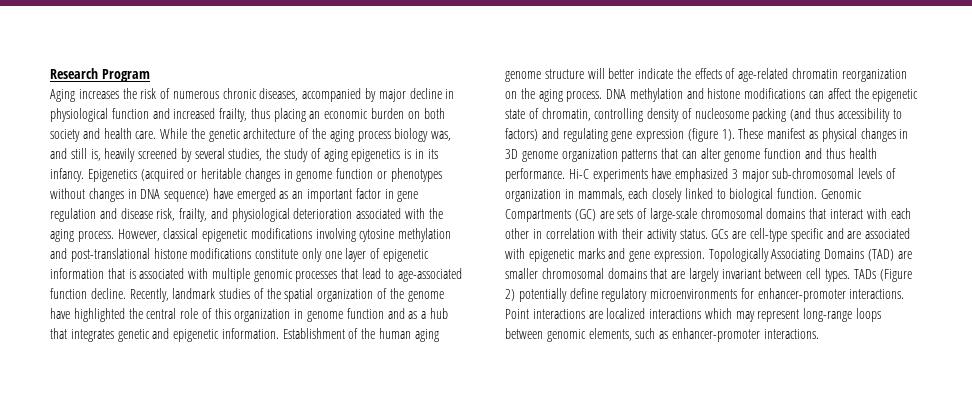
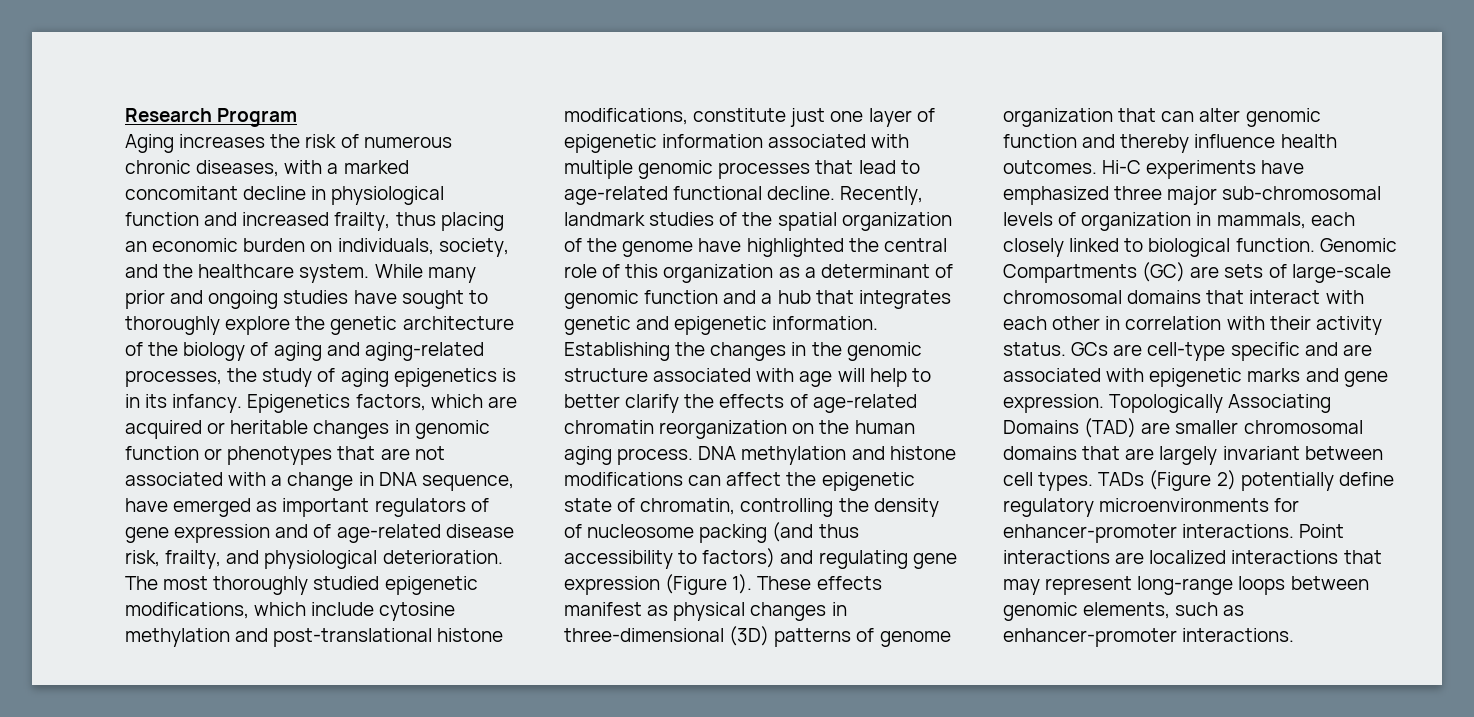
[302,88,406,102] accompanied by major -> [284,160,409,174] [125,186,238,200] with a marked concomitant
[423,108,445,119] [50,128,188,142] both society and health care. While -> [337,238,509,257] [125,264,476,283] [125,290,488,309] [125,316,291,335] individuals, society, and the healthcare system. While many prior and ongoing studies have sought to thoroughly explore
[329,128,452,142] [50,148,263,162] aging process biology was, and still is, heavily screened by several studies, -> [183,342,484,361] [125,370,222,387] biology of aging and aging-related processes,
[140,168,184,182] (acquired -> [355,394,517,411] [125,420,202,439] factors, which are acquired
[296,171,333,182] genome -> [414,420,490,439] genomic
[50,188,124,202] without changes -> [337,446,445,460] [125,472,354,491] that are not associated with a change
[164,189,210,202] sequence) -> [421,475,514,491] sequence,
[292,188,419,202] [50,208,117,222] an important factor in gene regulation and -> [282,498,489,517] [125,524,441,543] important regulators of gene expression and of age-related
[293,208,443,219] [50,228,356,242] deterioration associated with the aging process. However, classical epigenetic modifications involving -> [382,550,503,564] [125,576,478,595] [125,602,375,619] deterioration. The most thoroughly studied epigenetic modifications, which include
[190,248,322,262] modifications constitute only -> [564,108,826,127] modifications, constitute just
[107,268,136,279] that is -> (764, 141) none
[397,268,462,282] [50,288,87,299] age-associated function -> [564,186,763,205] age-related functional
[294,308,418,322] in genome function and as -> [778,264,953,278] [564,290,757,309] as a determinant of genomic function and
[282,328,439,342] [505,68,674,82] Establishment of the human aging genome structure will better indicate -> [564,342,922,361] [564,368,931,387] [564,394,680,413] Establishing the changes in the genomic structure associated with age will help to better clarify
(535, 93) none -> [854,420,915,434] human
(644, 115) none -> [838,498,869,512] the
[687,128,718,142] (figure -> [665,574,728,595] (Figure
(764, 133) none -> [816,576,882,590] effects
[505,149,518,159] 3D -> [564,626,875,647] three-dimensional (3D) patterns of
[621,149,658,162] patterns -> (1113, 117) none
[724,148,877,162] [505,168,565,182] genome function and thus health performance. -> [1245,108,1321,127] [1003,134,1337,153] [1003,160,1097,174] genomic function and thereby influence health outcomes.
[731,169,738,179] 3 -> [1114,186,1163,200] three
[704,308,732,319] which -> [1343,550,1382,564] that

